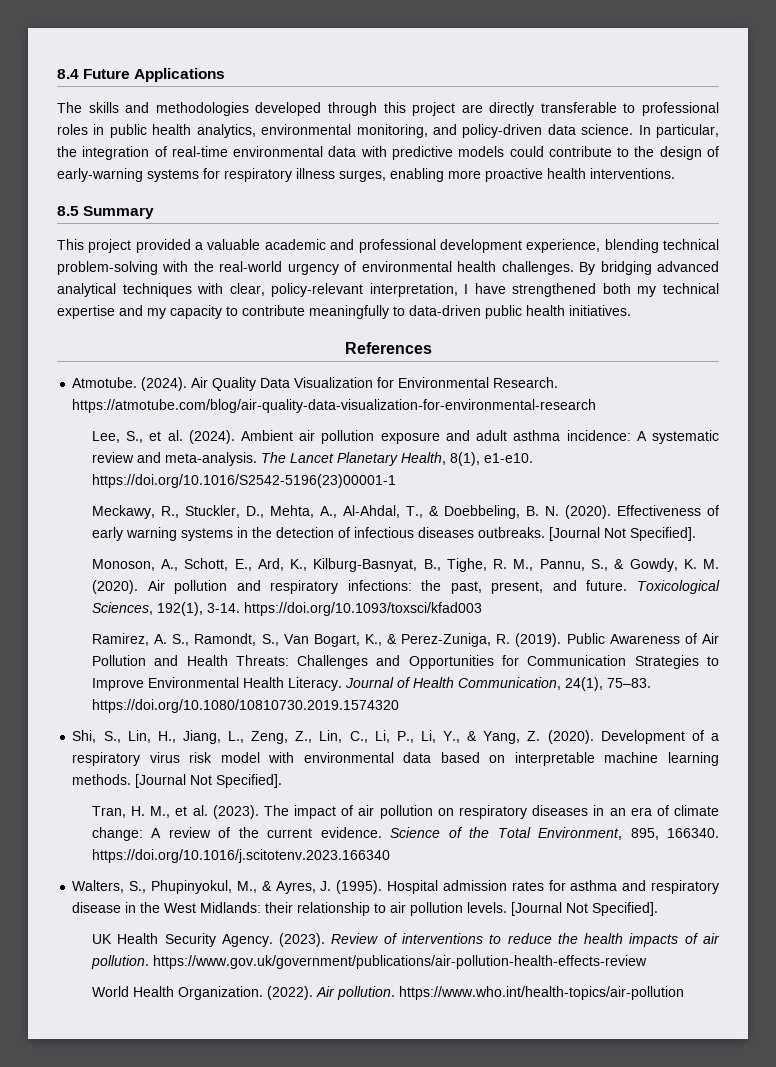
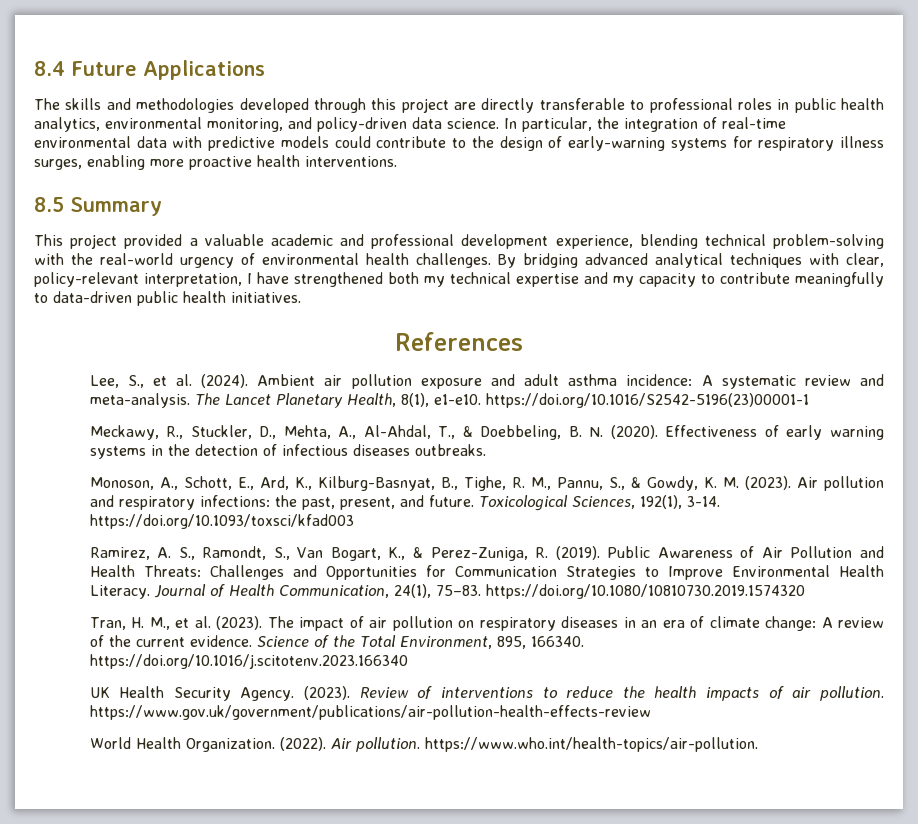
[72,377,559,391] [72,399,597,413] // Atmotube. (2024). Air Quality Data Visualization for Environmental Research. https://atmotube.com/blog/air-quality-data-visualization-for-environmental-research -> (523, 341) none
[548,527,696,541] [Journal Not Specified]. -> (486, 450) none
[91,580,138,594] (2020). -> [744,476,791,490] (2023).
[72,730,719,744] [72,752,719,766] [72,774,283,788] // Shi, S., Lin, H., Jiang, L., Zeng, Z., Lin, C., Li, P., Li, Y., & Yang, Z. (2020). Development of a respiratory virus risk model with environmental data based on interpretable machine learning methods. [Journal Not Specified]. -> (805, 591) none
[72,880,719,894] [72,902,659,916] // Walters, S., Phupinyokul, M., & Ayres, J. (1995). Hospital admission rates for asthma and respiratory disease in the West Midlands: their relationship to air pollution levels. [Journal Not Specified]. -> (408, 661) none
[398,986,684,1000] https://www.who.int/health-topics/air-pollution -> [424,737,758,752] https://www.who.int/health-topics/air-pollution.

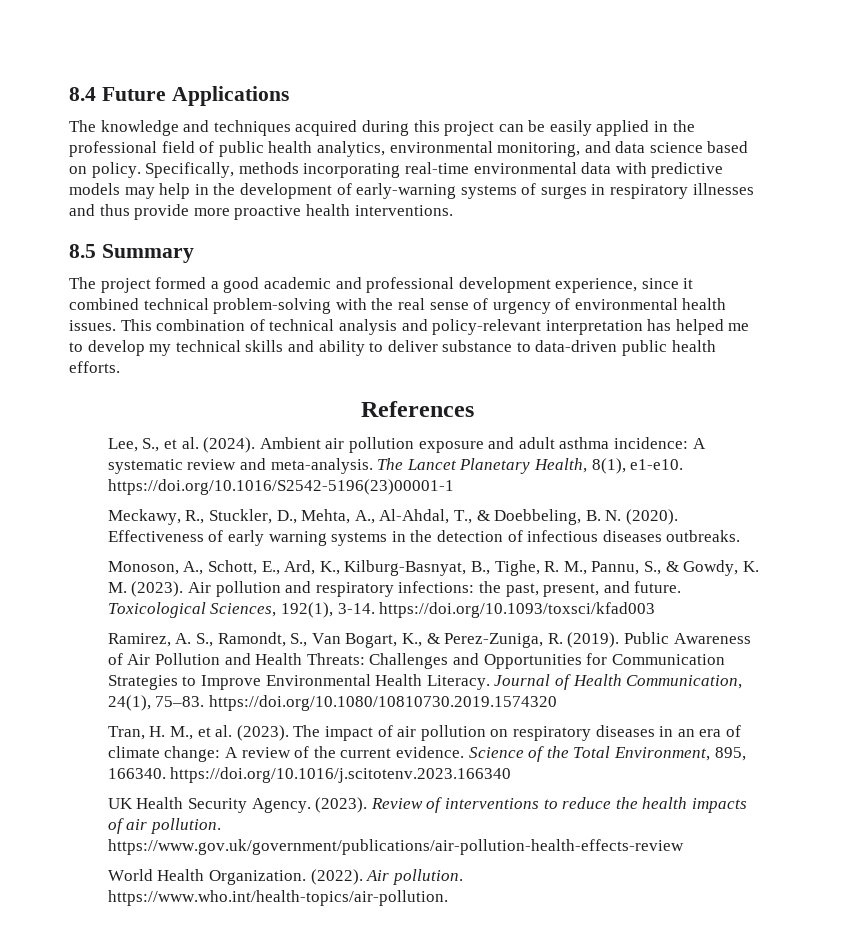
[65,98,790,113] skills and methodologies developed through this project are directly transferable to professional roles in -> [100,120,695,136] [69,141,215,157] knowledge and techniques acquired during this project can be easily applied in the professional field of
[317,117,717,132] policy-driven data science. In particular, the integration of -> [615,141,749,153] [69,162,401,178] data science based on policy. Specifically, methods incorporating
[334,136,885,151] [34,155,145,170] could contribute to the design of early-warning systems for respiratory illness surges, enabling -> [124,183,754,199] [69,204,190,220] may help in the development of early-warning systems of surges in respiratory illnesses and thus provide
[34,234,264,249] This project provided a valuable -> [69,277,260,293] The project formed a good
[639,234,698,249] blending -> [641,278,694,289] [69,298,139,310] since it combined
[99,253,173,265] real-world -> [397,298,489,310] real sense of
[415,253,885,268] [34,272,884,287] challenges. By bridging advanced analytical techniques with clear, policy-relevant interpretation, I have strengthened both my technical expertise and my capacity to contribute meaningfully -> [69,319,750,335] [69,340,513,356] issues. This combination of technical analysis and policy-relevant interpretation has helped me to develop my technical skills and ability to deliver substance
[231,292,301,303] initiatives. -> [69,361,120,373] efforts.

